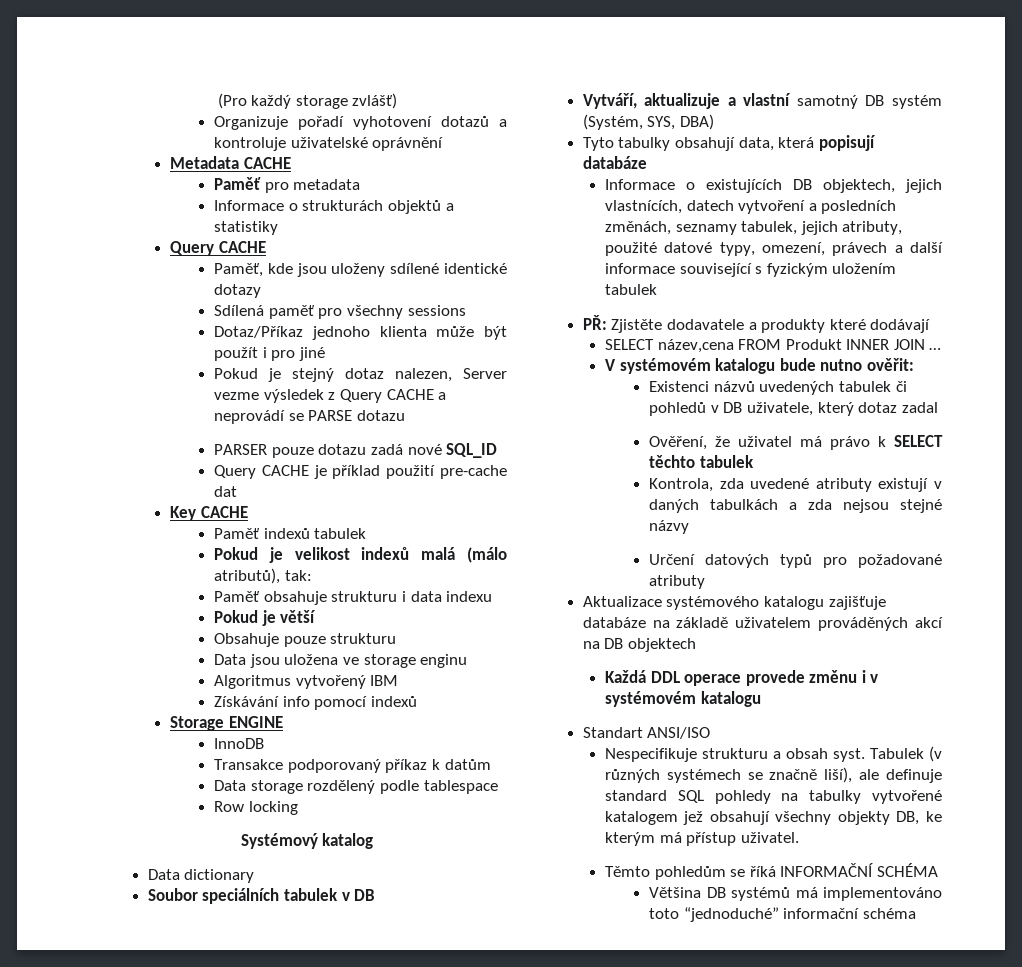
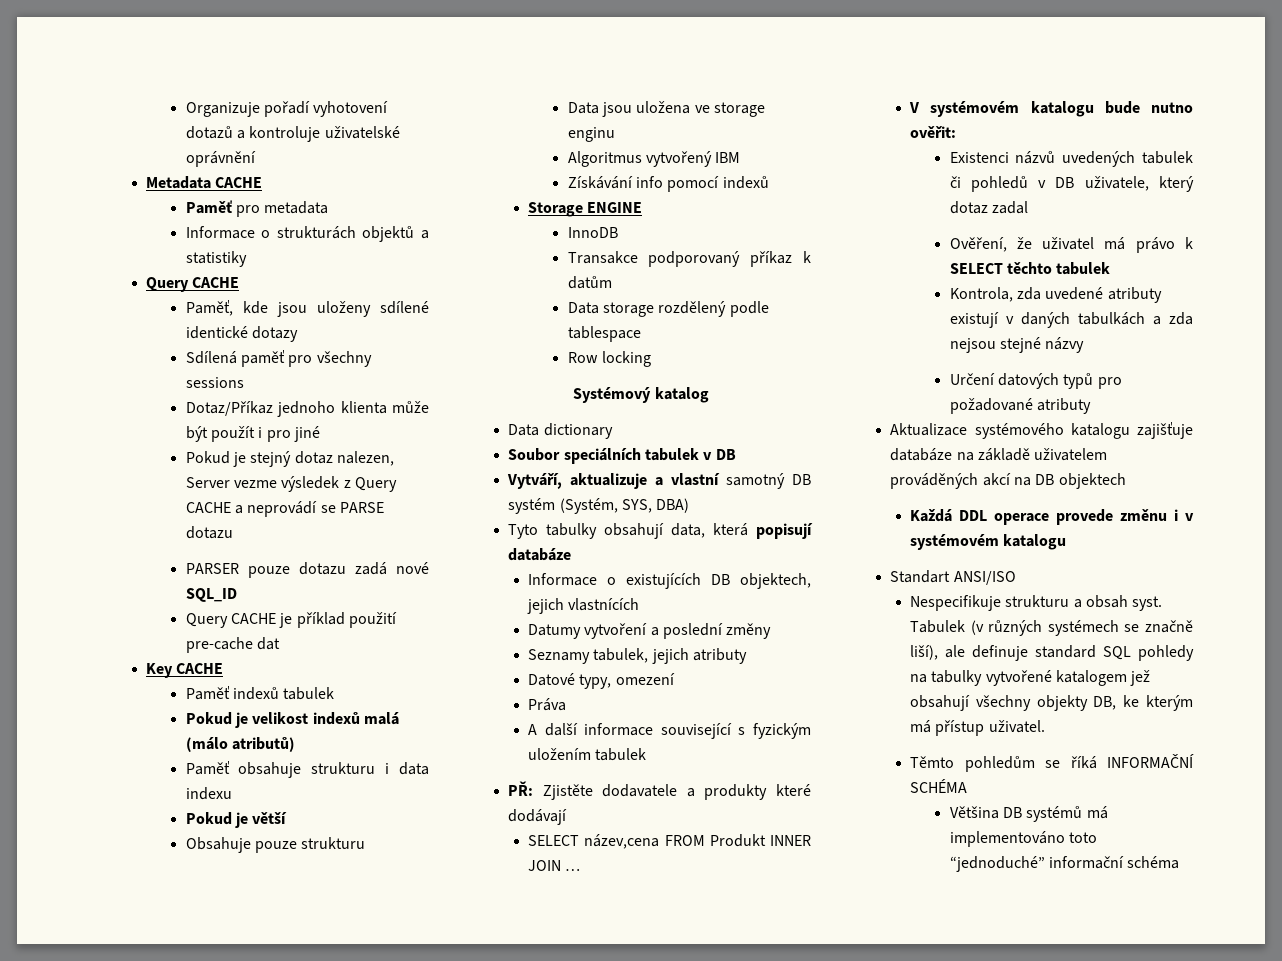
[217,93,398,109] (Pro každý storage zvlášť) // -> (185, 109) none
[214,568,312,584] atributů), tak: -> [231,737,295,752] atributů)
[604,200,897,214] [604,221,903,235] [604,242,903,256] vlastnících, datech vytvoření a posledních změnách, seznamy tabulek, jejich atributy, použité datové typy, omezení, právech a -> [568,598,640,611] [528,623,772,639] [528,648,748,664] [528,673,675,689] [528,698,567,711] [528,724,538,735] vlastnících // Datumy vytvoření a poslední změny // Seznamy tabulek, jejich atributy // Datové typy, omezení // Práva // A

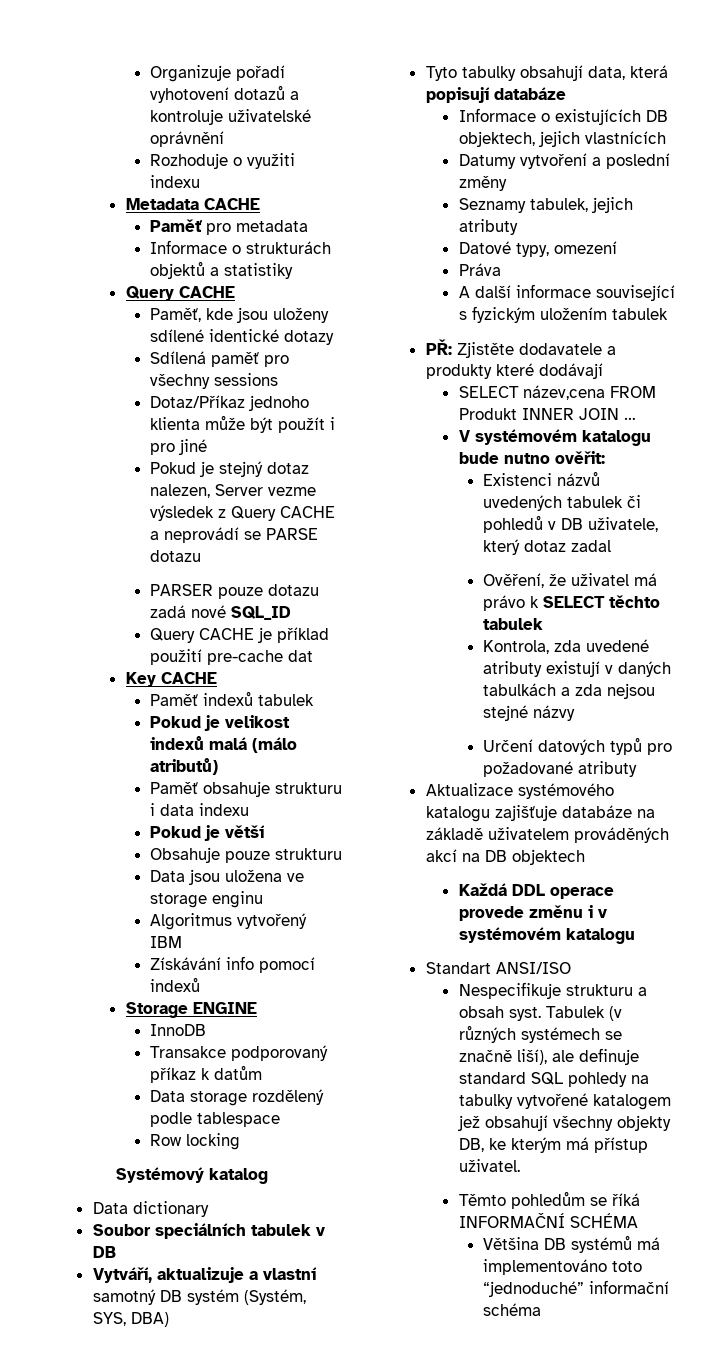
(256, 159) none -> [150,153,296,169] [150,175,201,188] // Rozhoduje o využiti indexu

